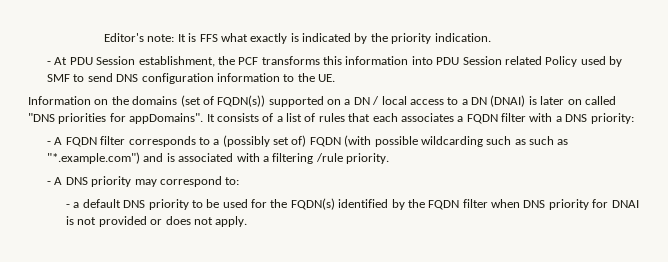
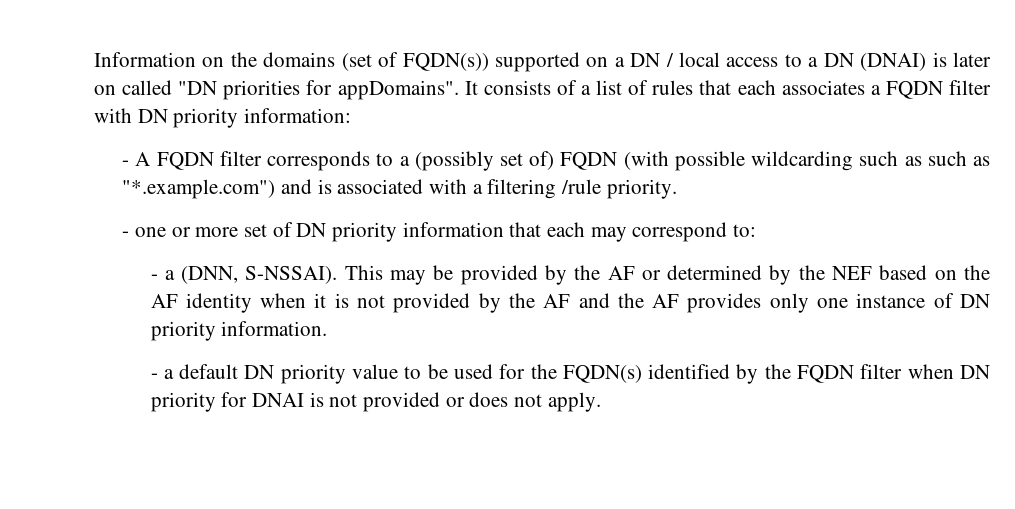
[104,33,491,44] [47,56,623,67] [47,73,336,84] Editor's note: It is FFS what exactly is indicated by the priority indication. // - At PDU Session establishment, the PCF transforms this information into PDU Session related Policy used by SMF to send DNS configuration information to the UE. // -> (94, 59) none
[28,113,55,122] "DNS -> [178,81,218,95] "DN
[555,113,634,124] a DNS priority: -> [137,108,352,128] DN priority information:
[54,176,240,187] A DNS priority may correspond to: -> [134,222,756,242] [150,265,990,285] [150,293,990,313] [150,321,328,341] one or more set of DN priority information that each may correspond to: // - a (DNN, S-NSSAI). This may be provided by the AF or determined by the NEF based on the AF identity when it is not provided by the AF and the AF provides only one instance of DN priority information.
[123,199,189,210] DNS priority -> [244,364,399,384] DN priority value
[523,200,546,208] DNS -> [959,365,990,379] DN

